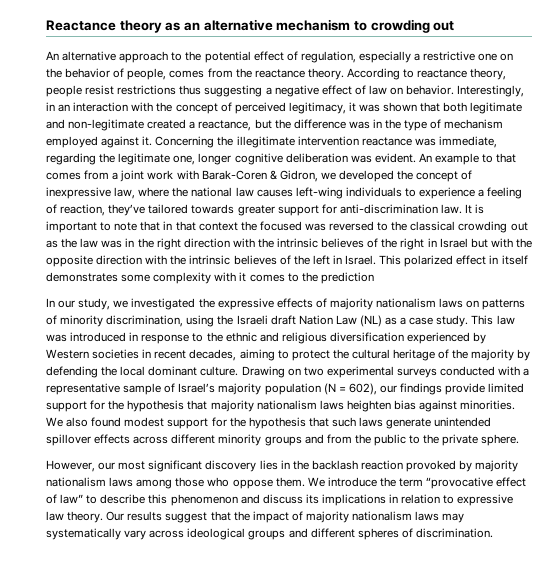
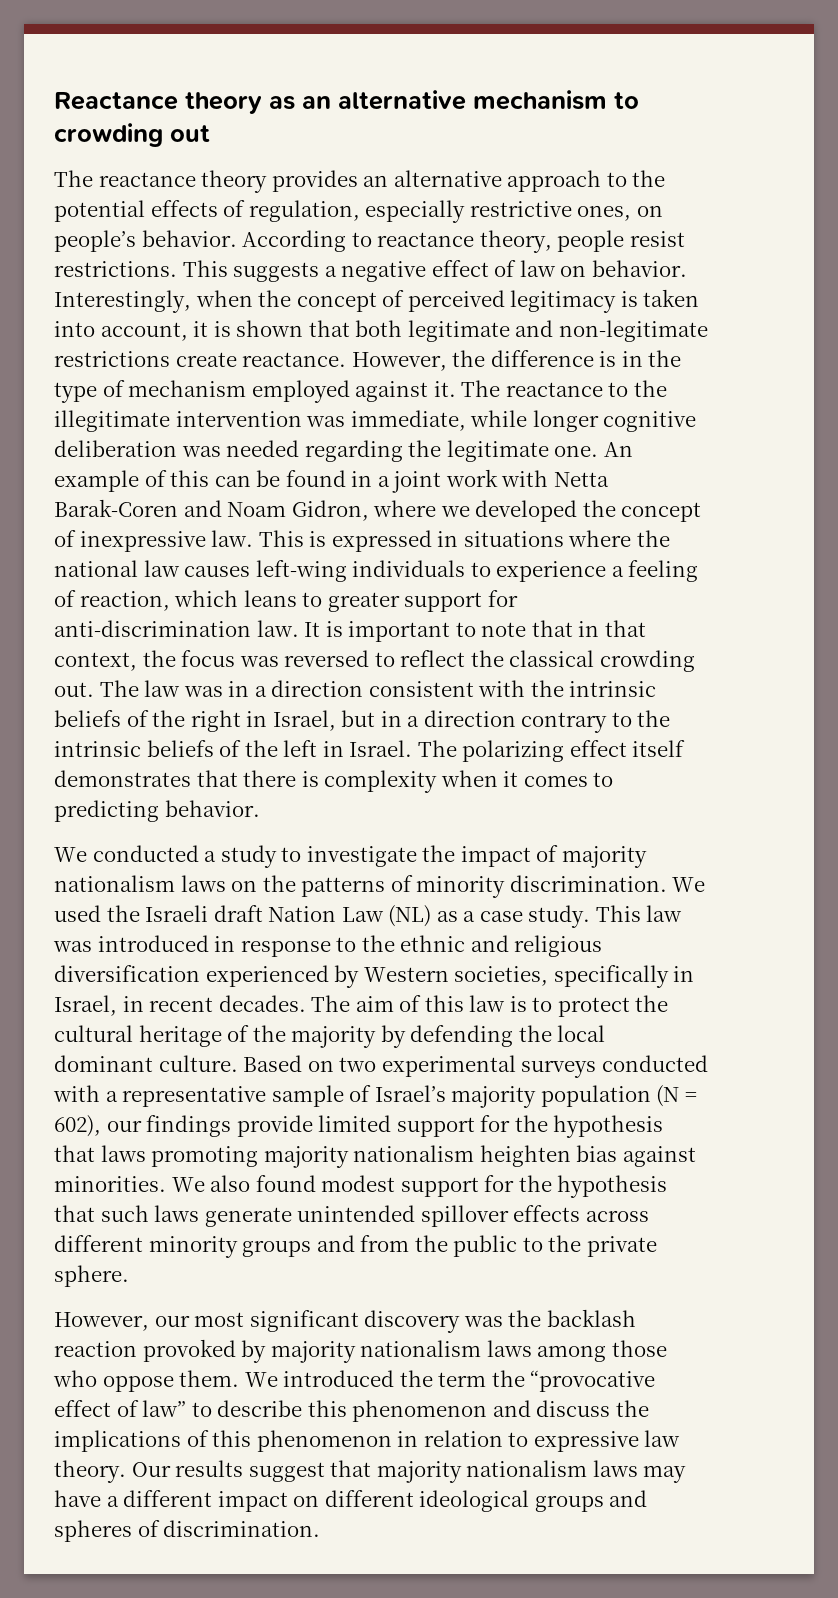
[46,51,59,60] An -> [54,170,389,193] The reactance theory provides an
[253,51,284,61] effect -> [150,200,218,217] effects
[414,51,514,61] [46,68,344,80] a restrictive one on the behavior of people, comes from the reactance theory. -> [469,201,663,221] [54,230,237,252] restrictive ones, on people’s behavior.
[117,85,263,97] restrictions thus suggesting -> [54,260,320,282] restrictions. This suggests
[46,102,381,114] in an interaction with the concept of perceived legitimacy, it was -> [195,289,700,313] [54,321,231,341] when the concept of perceived legitimacy is taken into account, it is
[147,119,272,131] created a reactance, but -> [54,351,447,371] restrictions create reactance. However,
[348,121,370,129] was -> [599,351,617,367] is
[155,136,215,148] Concerning -> [461,380,629,397] The reactance to
[361,137,412,146] reactance -> (302, 419) none
[46,153,517,165] [46,170,318,182] regarding the legitimate one, longer cognitive deliberation was evident. An example to that comes from a joint work with Barak-Coren & Gidron, -> [470,410,697,432] [54,440,633,462] [54,469,609,493] [54,499,437,521] while longer cognitive deliberation was needed regarding the legitimate one. An example of this can be found in a joint work with Netta Barak-Coren and Noam Gidron, where
[114,187,136,199] law, -> [211,530,564,552] law. This is expressed in situations
[108,204,235,216] they’ve tailored towards -> [174,590,323,607] which leans to
[198,221,302,231] context the focused -> [54,650,236,671] context, the focus
(389, 226) none -> [400,650,466,667] reflect
[510,222,528,231] [46,238,365,250] out as the law was in the right direction with the intrinsic believes -> [54,680,657,697] [54,710,121,727] out. The law was in a direction consistent with the intrinsic beliefs
[439,238,532,248] [46,255,277,267] Israel but with the opposite direction with the intrinsic believes -> [272,710,671,733] [54,740,214,757] Israel, but in a direction contrary to the intrinsic beliefs
[379,255,528,267] [46,272,374,284] [46,298,313,310] This polarized effect in itself demonstrates some complexity with it comes to the prediction // In our study, we investigated the expressive effects -> [417,740,686,762] [54,770,614,793] [54,800,260,822] [54,845,531,868] The polarizing effect itself demonstrates that there is complexity when it comes to predicting behavior. // We conducted a study to investigate the impact
(480, 304) none -> [262,875,296,892] the
[106,315,215,327] discrimination, using -> [509,875,706,892] [54,905,101,922] discrimination. We used
[92,349,275,361] societies in recent decades, aiming -> [454,965,695,988] [54,995,527,1016] societies, specifically in Israel, in recent decades. The aim of this law is
[241,366,285,378] Drawing -> [243,1055,303,1072] Based
[210,400,344,412] majority nationalism laws -> [100,1145,475,1168] laws promoting majority nationalism
[259,460,290,470] lies in -> [463,1316,503,1327] was
[327,477,377,487] introduce -> [283,1370,395,1387] introduced
(424, 482) none -> [491,1370,525,1387] the
[305,494,386,506] its implications -> [615,1400,649,1417] [54,1430,392,1452] the implications of this phenomenon
[233,511,303,523] the impact of -> (372, 1468) none
[46,528,185,540] systematically vary across -> [54,1490,414,1512] have a different impact on different
[310,528,355,538] different -> (648, 1498) none

